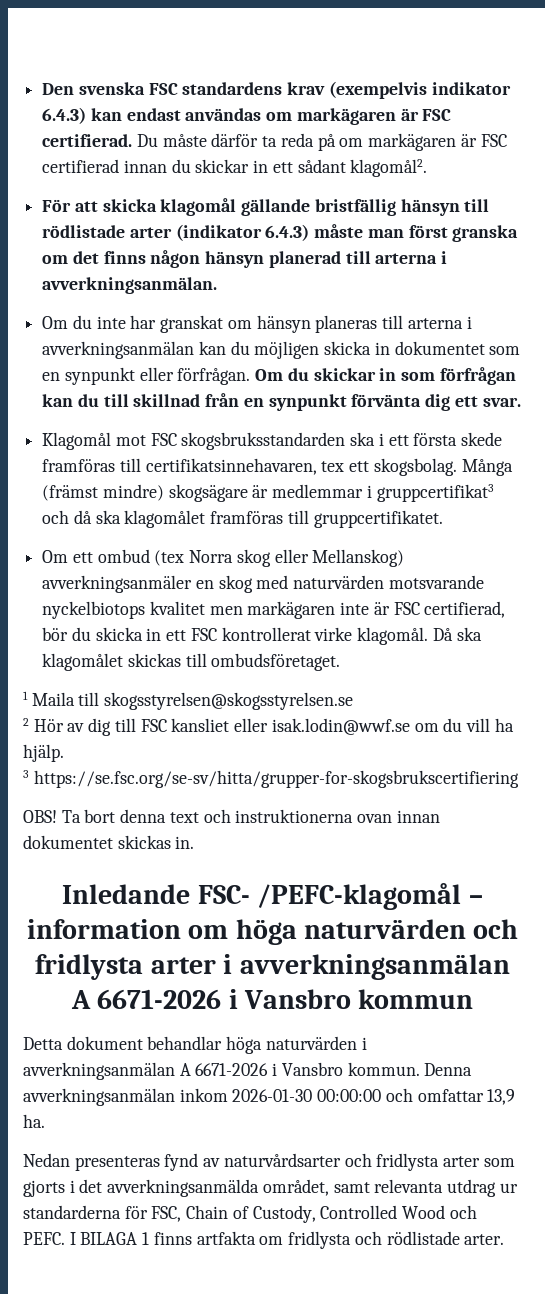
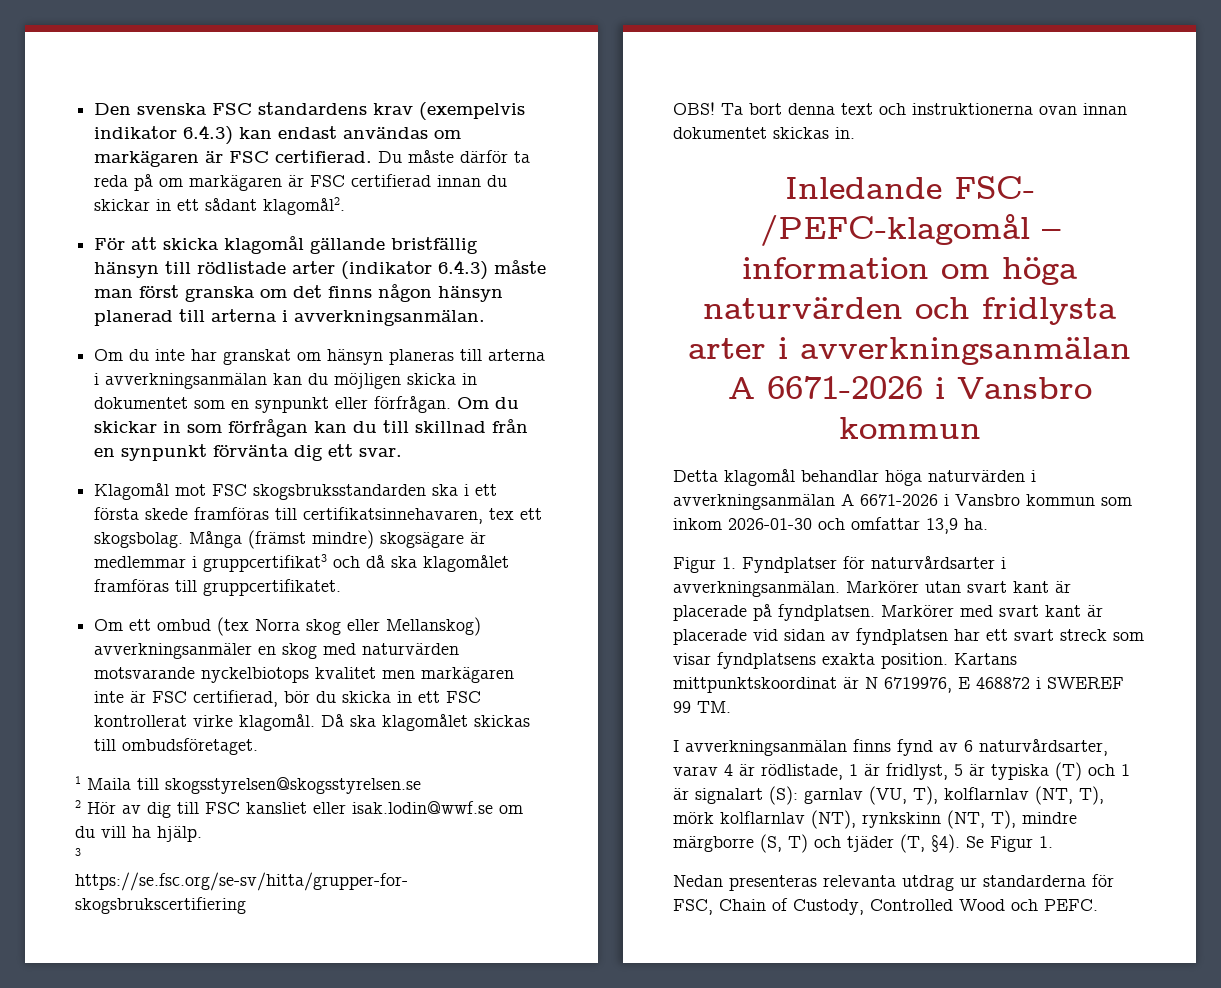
[66,1036,143,1050] dokument -> [724,469,795,486] klagomål
[347,1062,473,1076] [23,1088,175,1106] kommun. Denna avverkningsanmälan -> [1026,494,1132,506] kommun som
[317,1089,382,1102] 00:00:00 -> (812, 524) none
[23,1153,515,1171] [23,1179,370,1197] Nedan presenteras fynd av naturvårdsarter och fridlysta arter som gjorts i det avverkningsanmälda området, samt -> [673,556,1006,573] [673,581,1071,597] [673,604,1103,621] [673,628,1144,645] [673,652,1017,669] [673,677,1124,693] [673,701,731,713] [673,739,1108,756] [673,762,1130,781] [673,786,1104,805] [673,810,1077,829] [673,834,1053,853] [673,875,817,891] Figur 1. Fyndplatser för naturvårdsarter i avverkningsanmälan. Markörer utan svart kant är placerade på fyndplatsen. Markörer med svart kant är placerade vid sidan av fyndplatsen har ett svart streck som visar fyndplatsens exakta position. Kartans mittpunktskoordinat är N 6719976, E 468872 i SWEREF 99 TM. // I avverkningsanmälan finns fynd av 6 naturvårdsarter, varav 4 är rödlistade, 1 är fridlyst, 5 är typiska (T) och 1 är signalart (S): garnlav (VU, T), kolflarnlav (NT, T), mörk kolflarnlav (NT), rynkskinn (NT, T), mindre märgborre (S, T) och tjäder (T, §4). Se Figur 1. // Nedan presenteras
[69,1231,505,1249] I BILAGA 1 finns artfakta om fridlysta och rödlistade arter. -> (1098, 905) none

